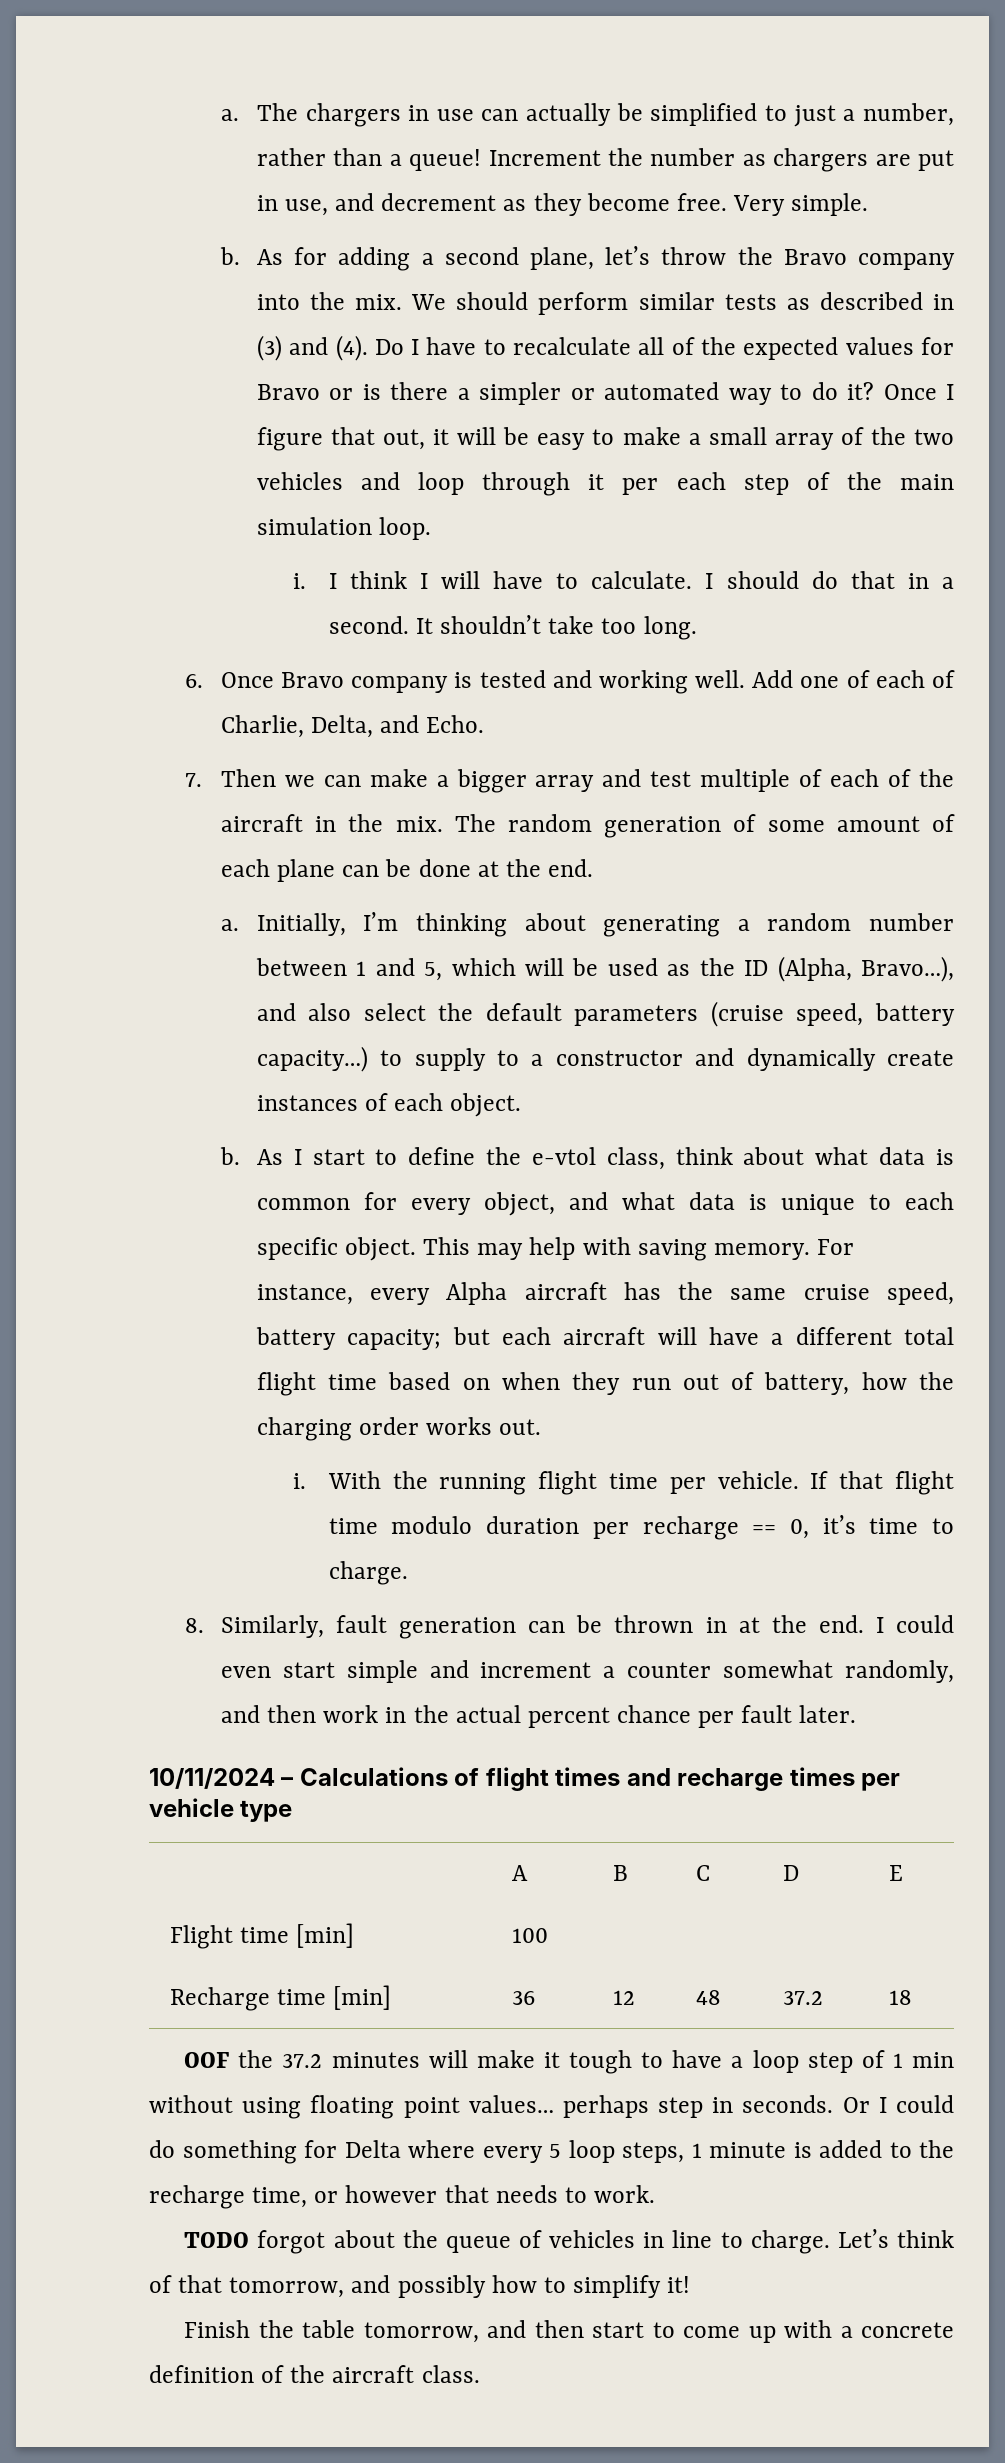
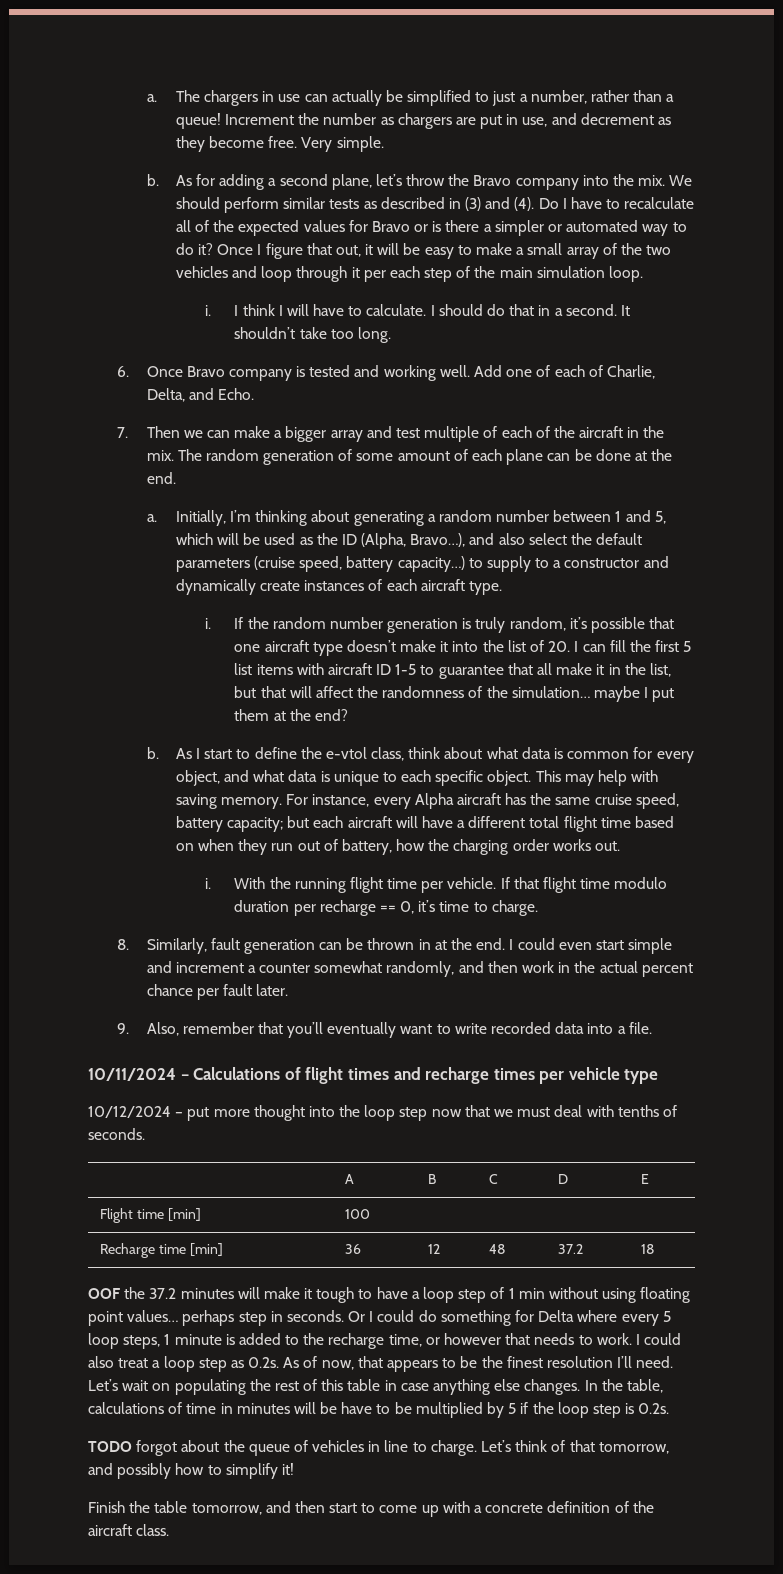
[450,1093,522,1117] object. -> [420,579,502,595] [205,617,675,633] [234,640,692,656] [234,663,671,679] [234,686,675,702] [234,709,348,721] aircraft type. // i. If the random number generation is truly random, it’s possible that one aircraft type doesn’t make it into the list of 20. I can fill the first 5 list items with aircraft ID 1-5 to guarantee that all make it in the list, but that will affect the randomness of the simulation… maybe I put them at the end?
(857, 1714) none -> [117,1022,652,1038] // 9. Also, remember that you’ll eventually want to write recorded data into a file.
(293, 1811) none -> [88,1105,677,1121] [88,1128,145,1140] // 10/12/2024 – put more thought into the loop step now that we must deal with tenths of seconds.
(656, 2194) none -> [635,1333,682,1345] [88,1356,674,1372] [88,1379,663,1395] [88,1402,670,1418] I could also treat a loop step as 0.2s. As of now, that appears to be the finest resolution I’ll need. Let’s wait on populating the rest of this table in case anything else changes. In the table, calculations of time in minutes will be have to be multiplied by 5 if the loop step is 0.2s.

